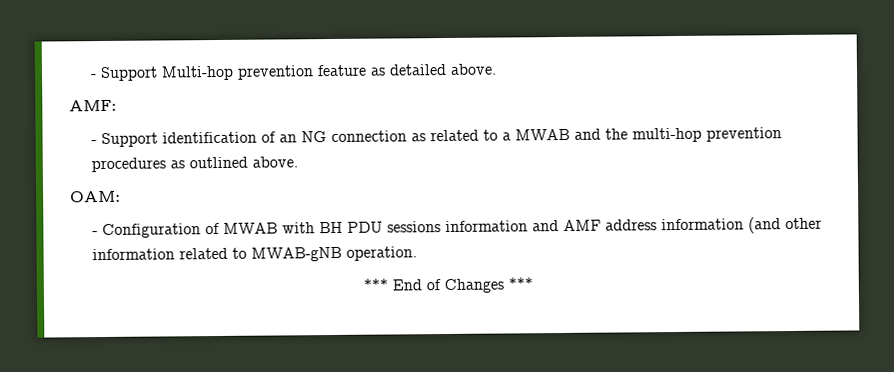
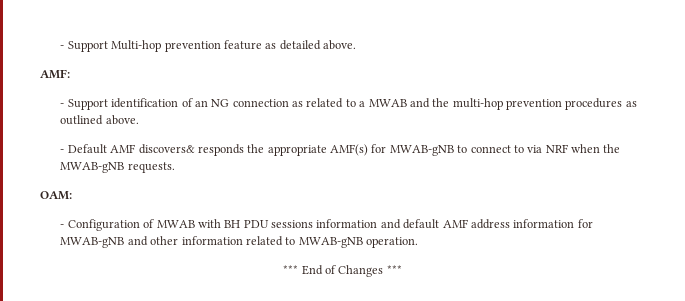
(299, 162) none -> [60,144,621,156] [60,162,175,173] // - Default AMF discovers& responds the appropriate AMF(s) for MWAB-gNB to connect to via NRF when the MWAB-gNB requests.
(560, 226) none -> [403,219,440,229] default
[748,217,782,234] (and -> [577,219,593,228] [60,236,148,248] for MWAB-gNB and

